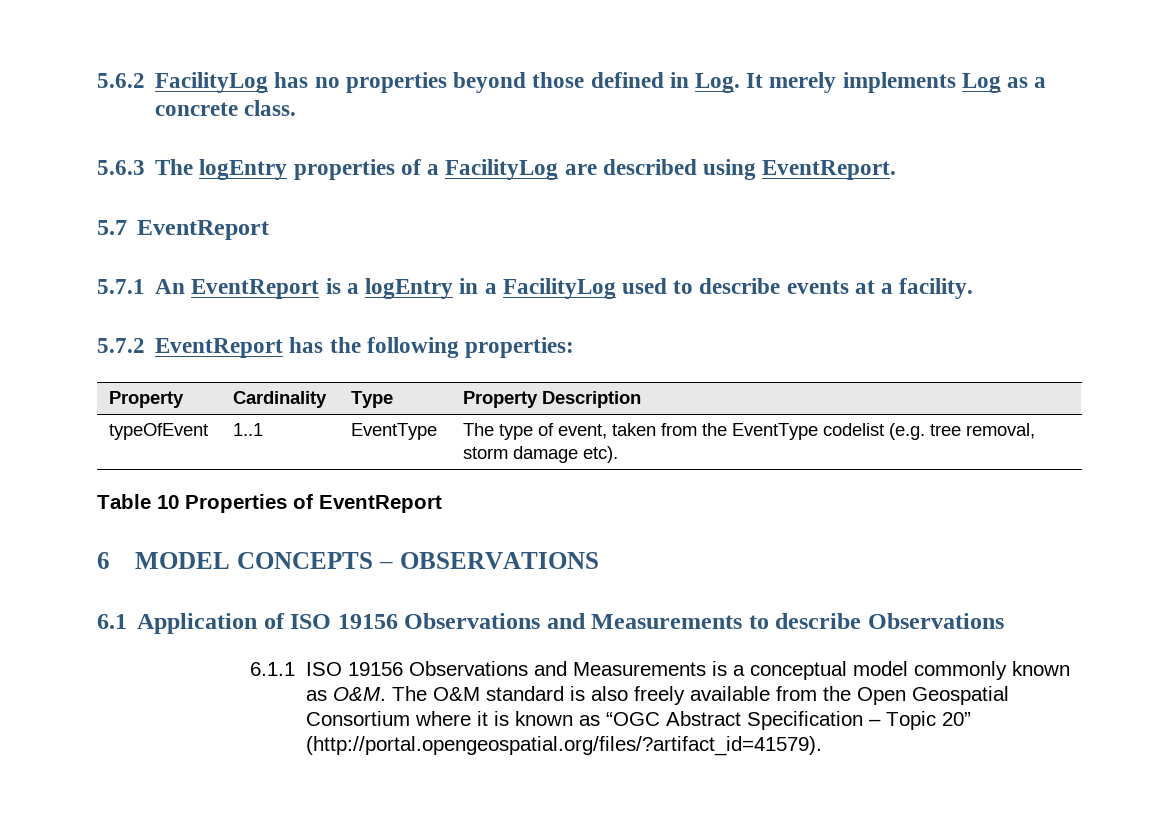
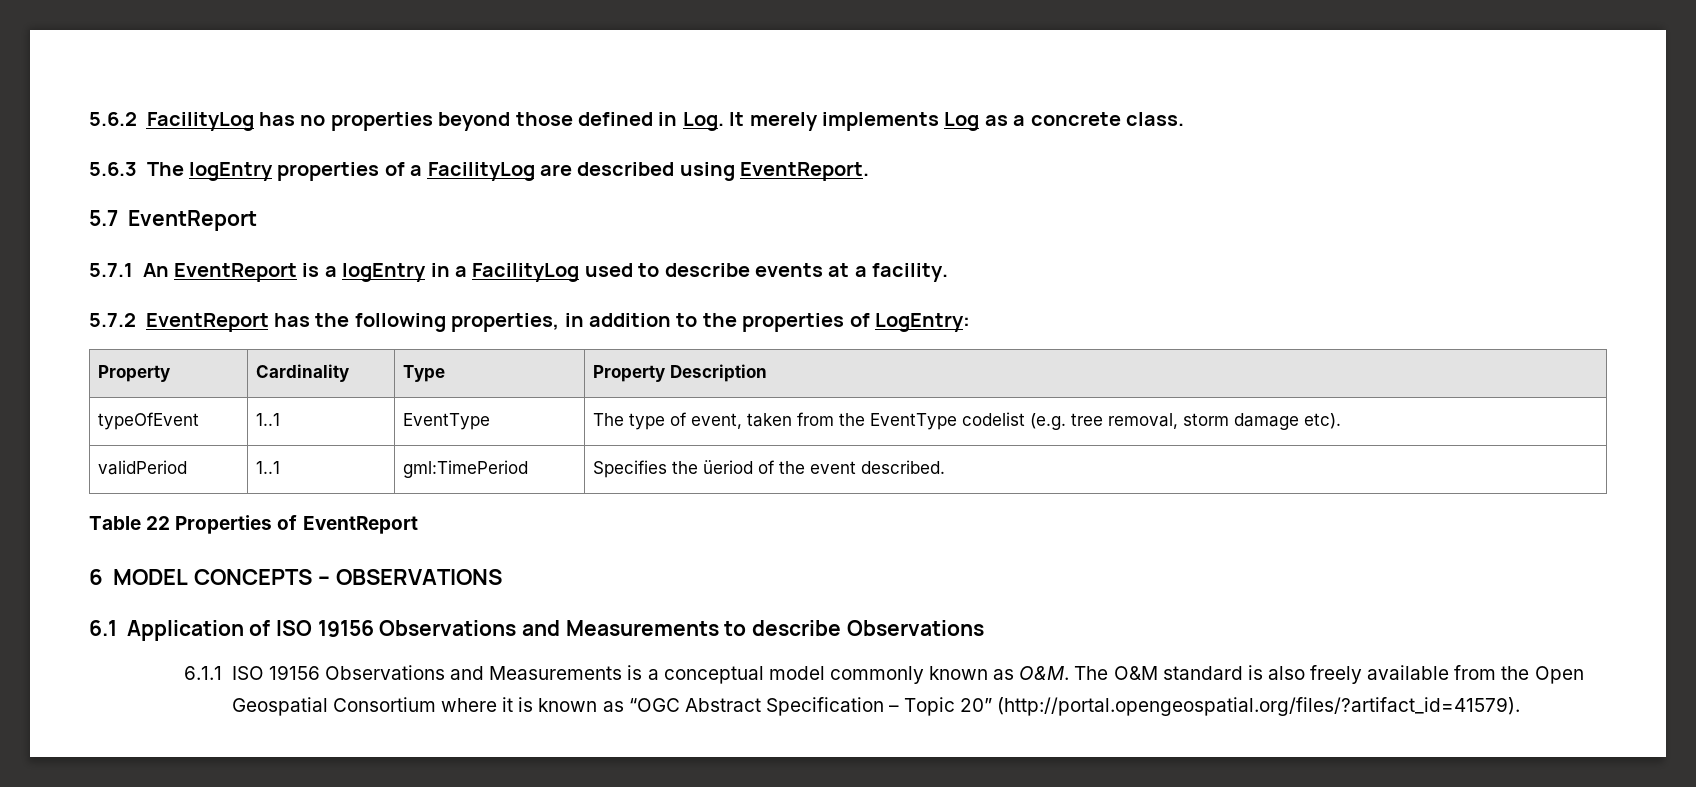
[465,337,575,358] properties: -> [451,313,970,332] properties, in addition to the properties of LogEntry:
(619, 454) none -> [98,460,188,475] [256,461,281,474] [403,460,529,478] [593,460,946,478] // validPeriod | 1..1 | gml:TimePeriod | Specifies the üeriod of the event described.
[157,495,179,509] 10 -> [146,516,171,530] 22

